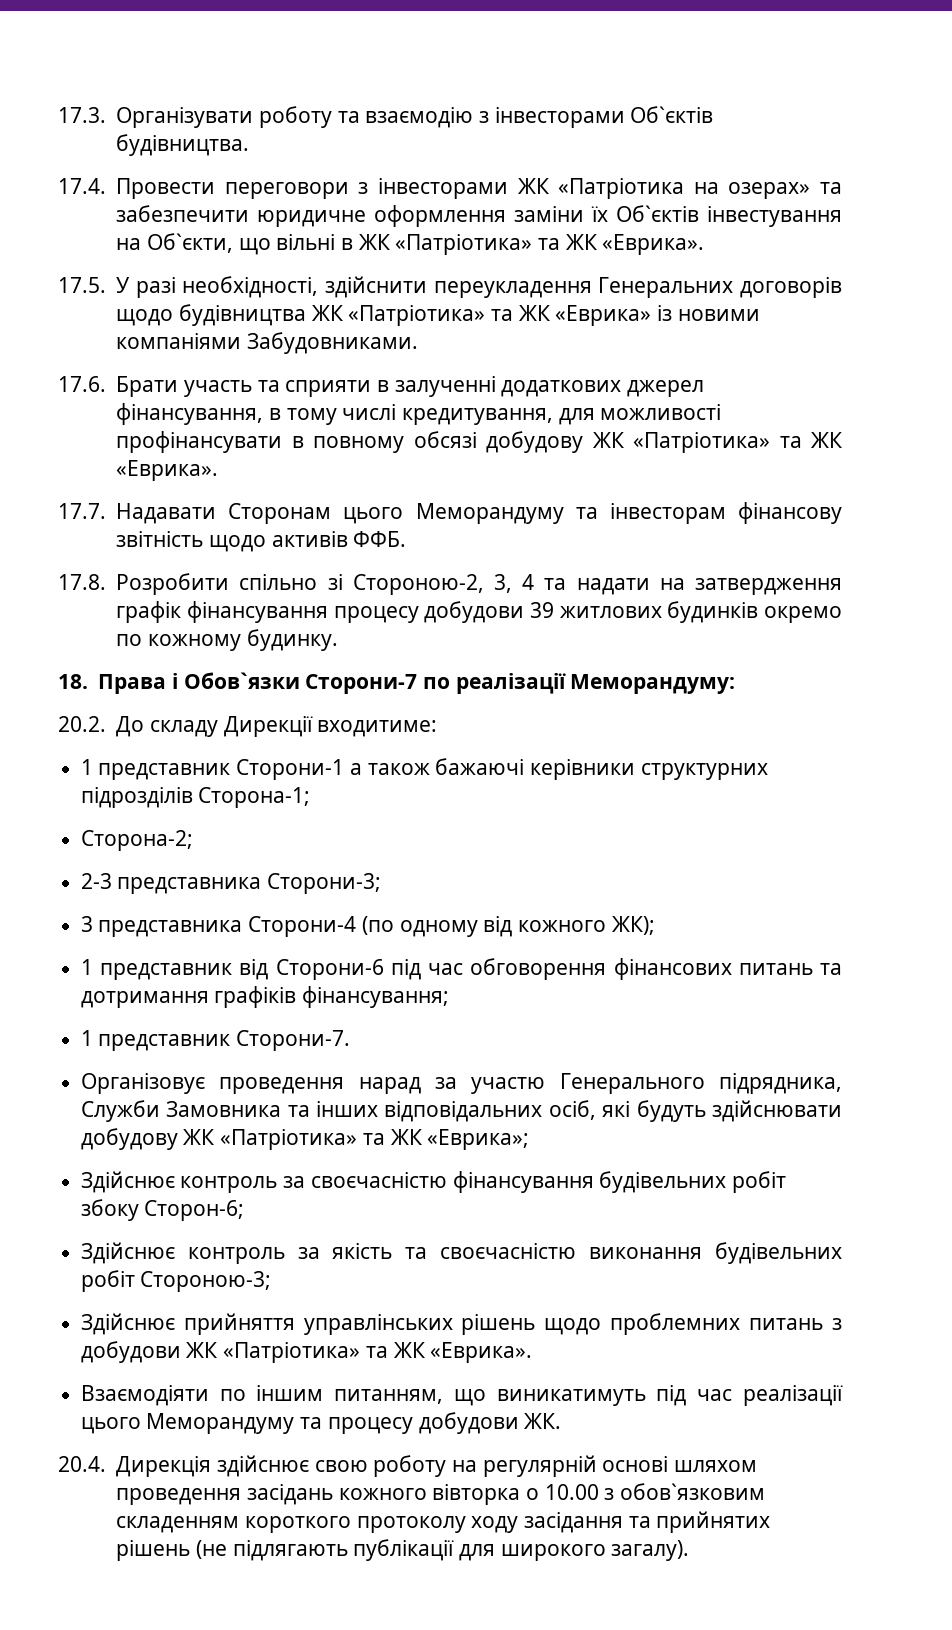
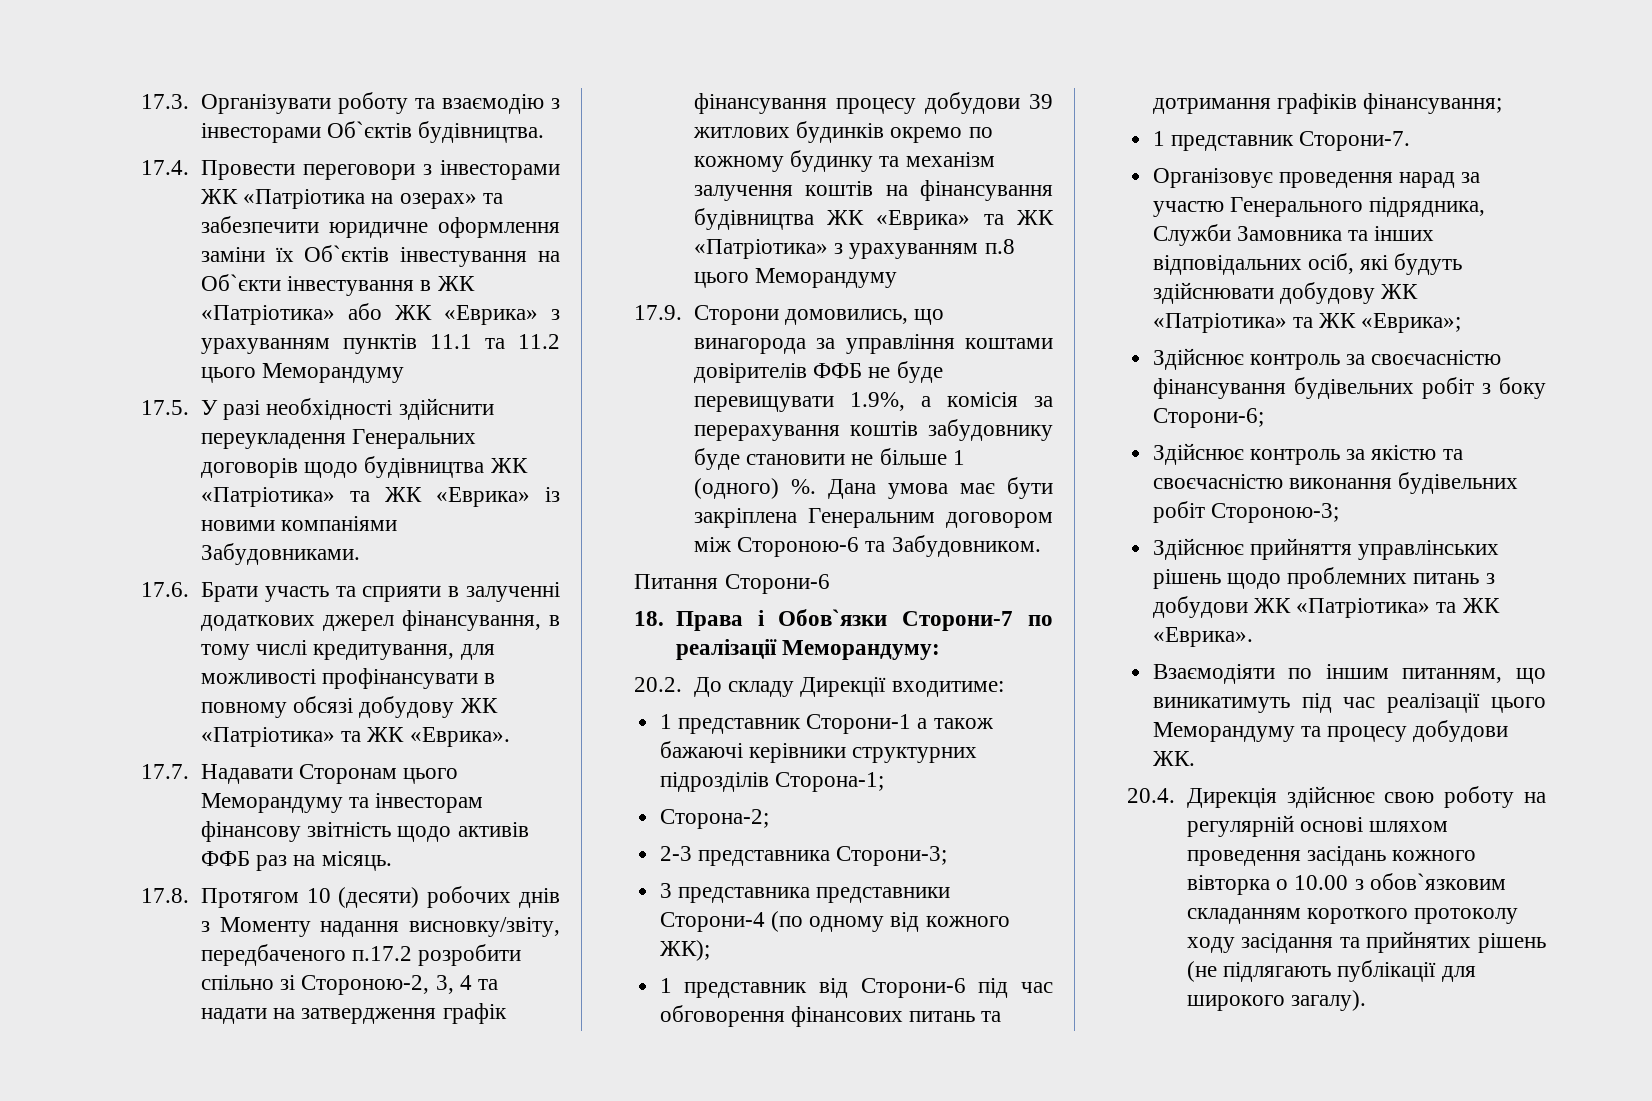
[146,233,705,255] Об`єкти, що вільні в ЖК «Патріотика» та ЖК «Еврика». -> [200,274,475,296] [200,303,560,325] [200,334,560,354] [200,363,405,383] Об`єкти інвестування в ЖК «Патріотика» або ЖК «Еврика» з урахуванням пунктів 11.1 та 11.2 цього Меморандуму
[182,276,319,298] необхідності, -> [266,398,393,420] необхідності
[353,531,407,547] [57,573,230,595] ФФБ. // 17.8. Розробити -> [200,851,392,871] [141,886,560,908] [200,917,560,937] [200,944,522,966] ФФБ раз на місяць. // 17.8. Протягом 10 (десяти) робочих днів з Моменту надання висновку/звіту, передбаченого п.17.2 розробити
[246,629,338,651] будинку. -> [790,150,995,172] [693,180,1053,201] [693,208,1054,230] [693,239,1015,259] [693,268,898,288] [634,305,945,325] [693,334,1053,354] [693,361,943,383] [693,392,1053,412] [693,419,1053,441] [693,448,965,470] [693,477,1053,499] [693,508,1053,528] [693,535,1041,557] [634,574,830,594] будинку та механізм залучення коштів на фінансування будівництва ЖК «Еврика» та ЖК «Патріотика» з урахуванням п.8 цього Меморандуму // 17.9. Сторони домовились, що винагорода за управління коштами довірителів ФФБ не буде перевищувати 1.9%, а комісія за перерахування коштів забудовнику буде становити не більше 1 (одного) %. Дана умова має бути закріплена Генеральним договором між Стороною-6 та Забудовником. // Питання Сторони-6
(243, 928) none -> [816,887,951,903] представники
[80,1199,245,1221] [80,1242,393,1264] збоку Сторон-6; // Здійснює контроль за якість -> [1481,377,1546,399] [1152,408,1264,428] [1152,443,1437,465] з боку Сторони-6; // Здійснює контроль за якістю
[116,1516,240,1533] складенням -> [1186,908,1301,924] складанням

